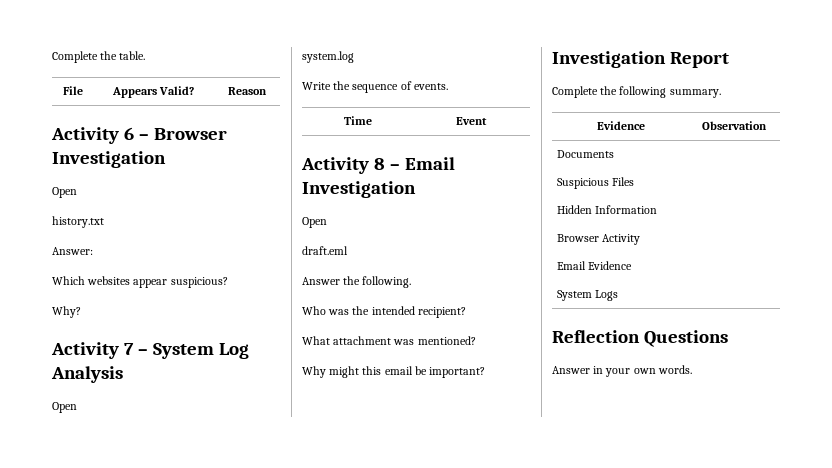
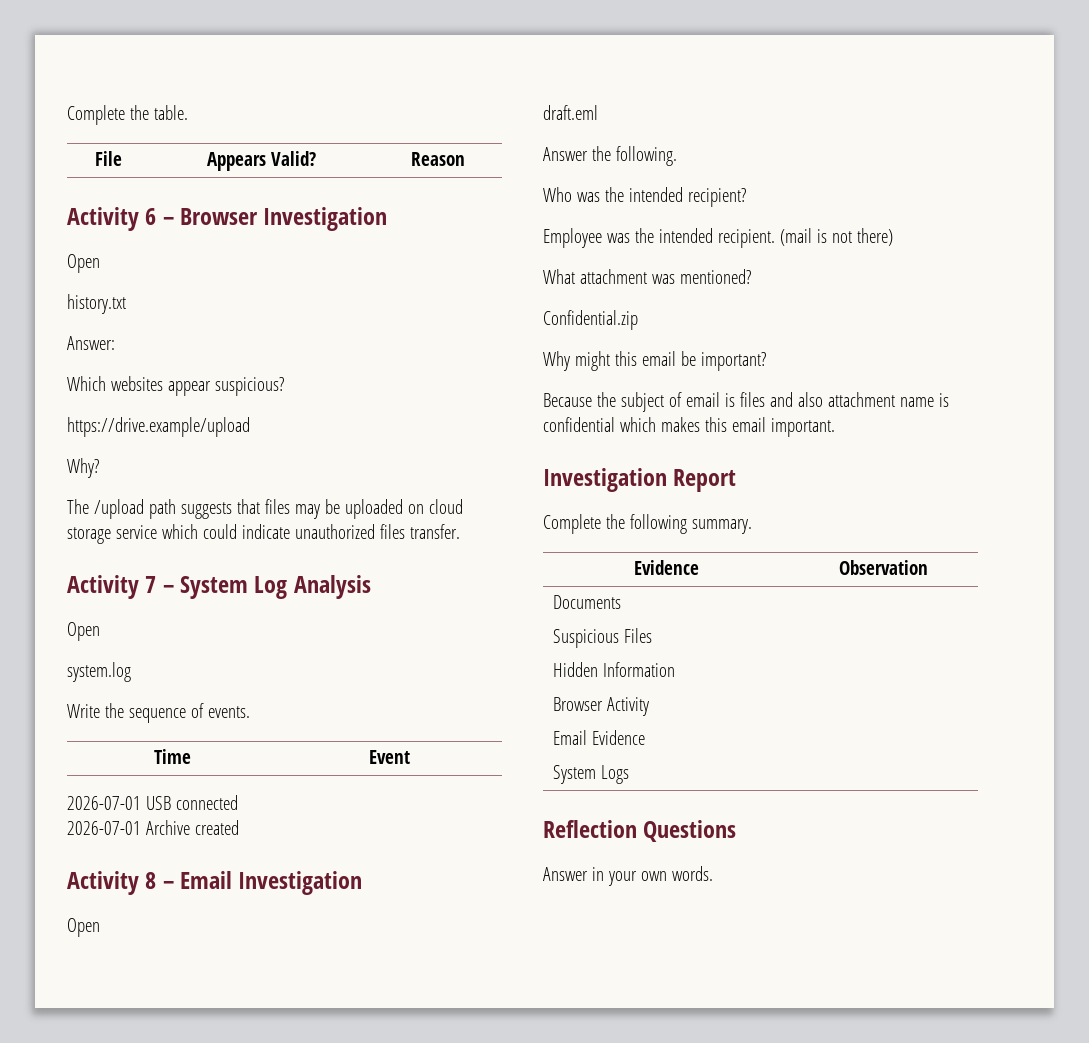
(228, 282) none -> [67,417,250,437] // https://drive.example/upload
(81, 312) none -> [67,499,463,519] [67,524,460,544] // The /upload path suggests that files may be uploaded on cloud storage service which could indicate unauthorized files transfer.
(487, 121) none -> [67,795,238,810] [67,820,239,835] // 2026-07-01 USB connected // 2026-07-01 Archive created
(466, 312) none -> [543,228,893,248] // Employee was the intended recipient. (mail is not there)
(476, 340) none -> [543,310,638,330] // Confidential.zip
(486, 372) none -> [543,392,949,412] [543,417,835,437] // Because the subject of email is files and also attachment name is confidential which makes this email important.

